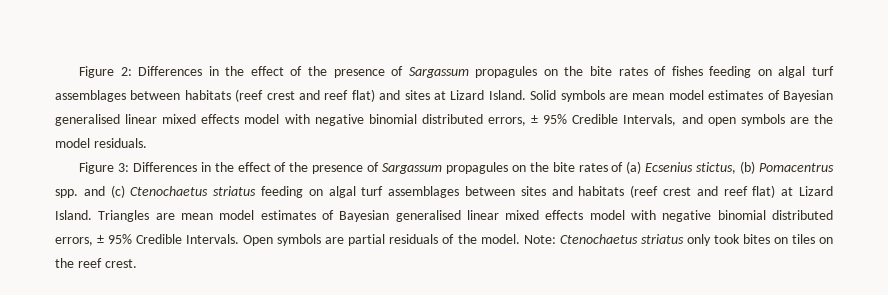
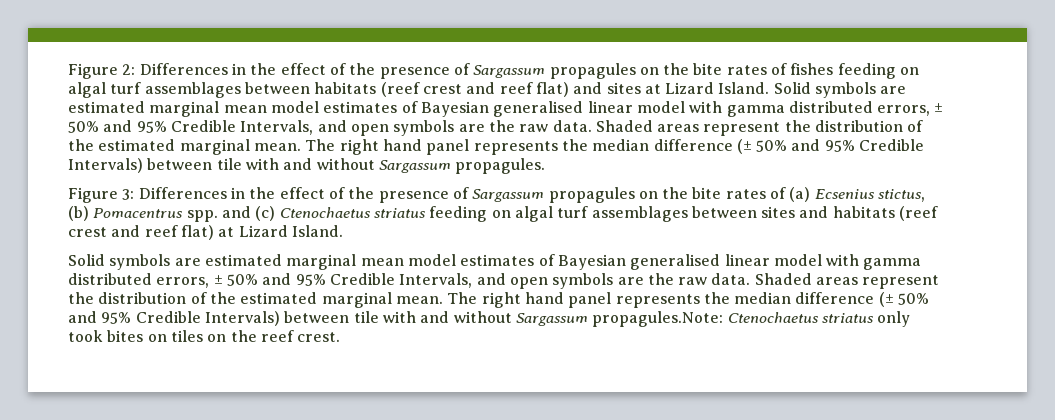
[632,90,833,102] [55,114,833,126] [55,138,147,148] mean model estimates of Bayesian generalised linear mixed effects model with negative binomial distributed errors, ± 95% Credible Intervals, and open symbols are the model residuals. -> [68,101,944,117] [68,120,924,136] [68,139,925,155] [68,158,546,174] estimated marginal mean model estimates of Bayesian generalised linear model with gamma distributed errors, ± 50% and 95% Credible Intervals, and open symbols are the raw data. Shaded areas represent the distribution of the estimated marginal mean. The right hand panel represents the median difference (± 50% and 95% Credible Intervals) between tile with and without Sargassum propagules.
[98,210,833,222] [55,234,556,246] Triangles are mean model estimates of Bayesian generalised linear mixed effects model with negative binomial distributed errors, ± 95% Credible Intervals. Open symbols are partial residuals of the model. Note: -> [68,254,922,270] [68,273,940,289] [68,292,930,308] [68,311,724,327] // Solid symbols are estimated marginal mean model estimates of Bayesian generalised linear model with gamma distributed errors, ± 50% and 95% Credible Intervals, and open symbols are the raw data. Shaded areas represent the distribution of the estimated marginal mean. The right hand panel represents the median difference (± 50% and 95% Credible Intervals) between tile with and without Sargassum propagules.Note:

